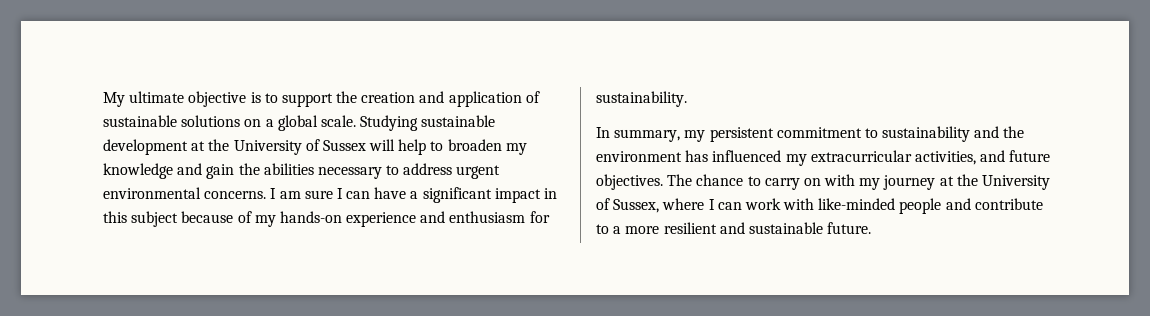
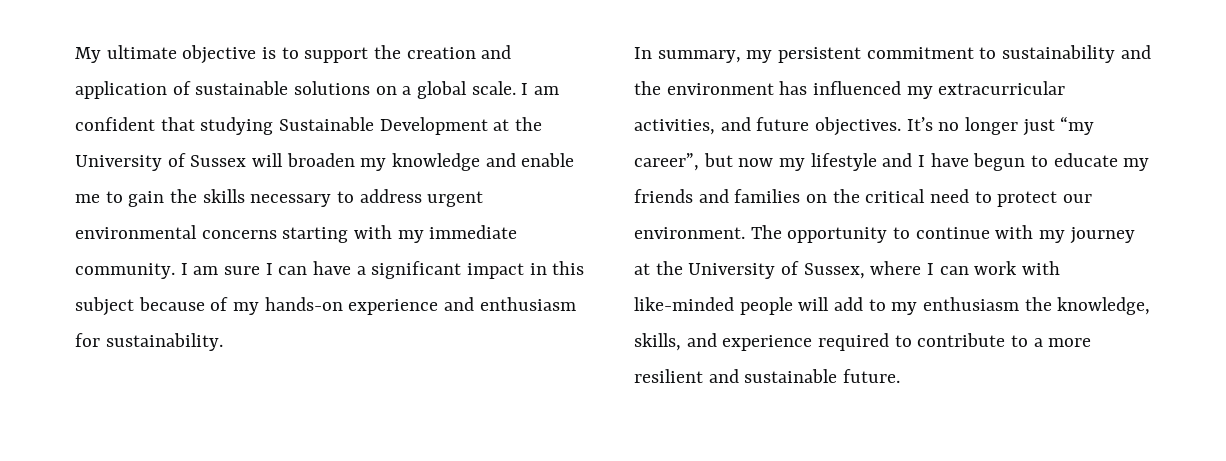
[360,115,496,131] [103,139,188,155] Studying sustainable development -> [521,83,560,95] [75,117,488,135] I am confident that studying Sustainable Development
[398,139,444,155] help to -> (284, 160) none
(203, 169) none -> [521,153,575,167] [75,191,123,203] enable me to
[263,163,314,175] abilities -> [202,189,245,203] skills
[204,191,267,199] concerns. -> [201,225,518,243] [75,263,175,279] concerns starting with my immediate community.
[667,174,821,190] The chance to carry on -> [906,116,1095,136] [634,153,1150,171] [634,189,1093,207] [634,225,990,243] It’s no longer just “my career”, but now my lifestyle and I have begun to educate my friends and families on the critical need to protect our environment. The opportunity to continue
[945,198,971,210] and -> [798,297,1151,315] [634,333,912,351] will add to my enthusiasm the knowledge, skills, and experience required to

